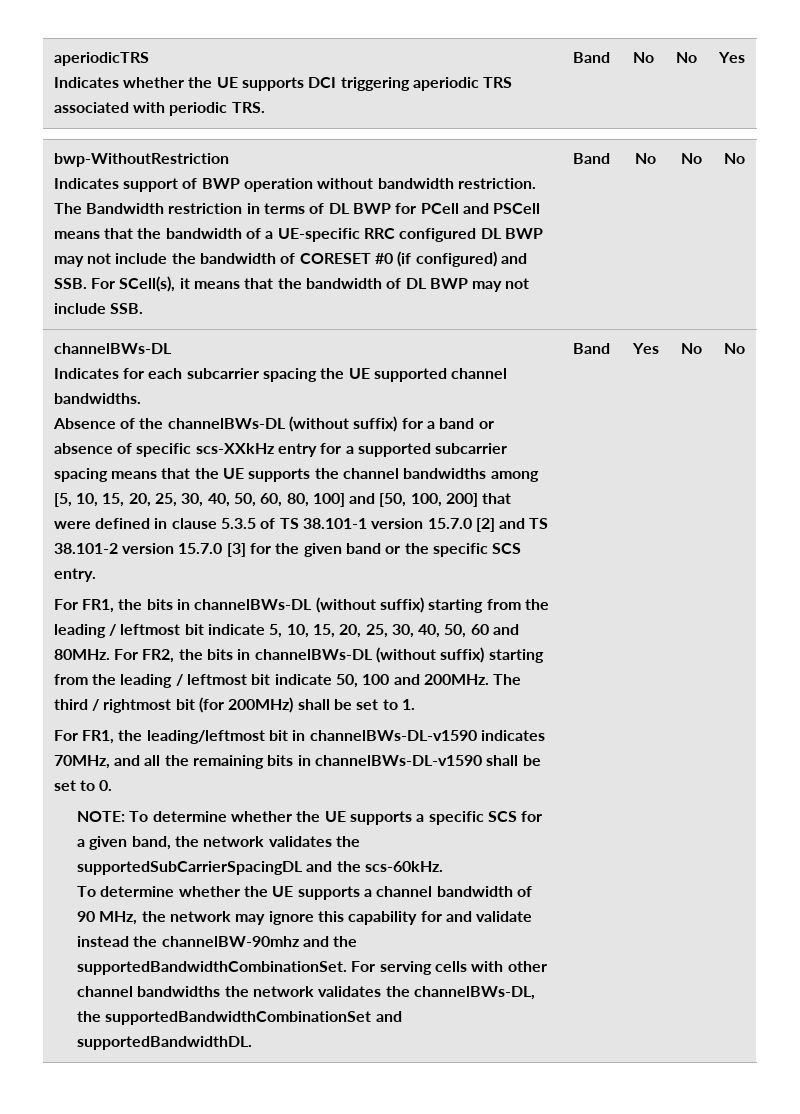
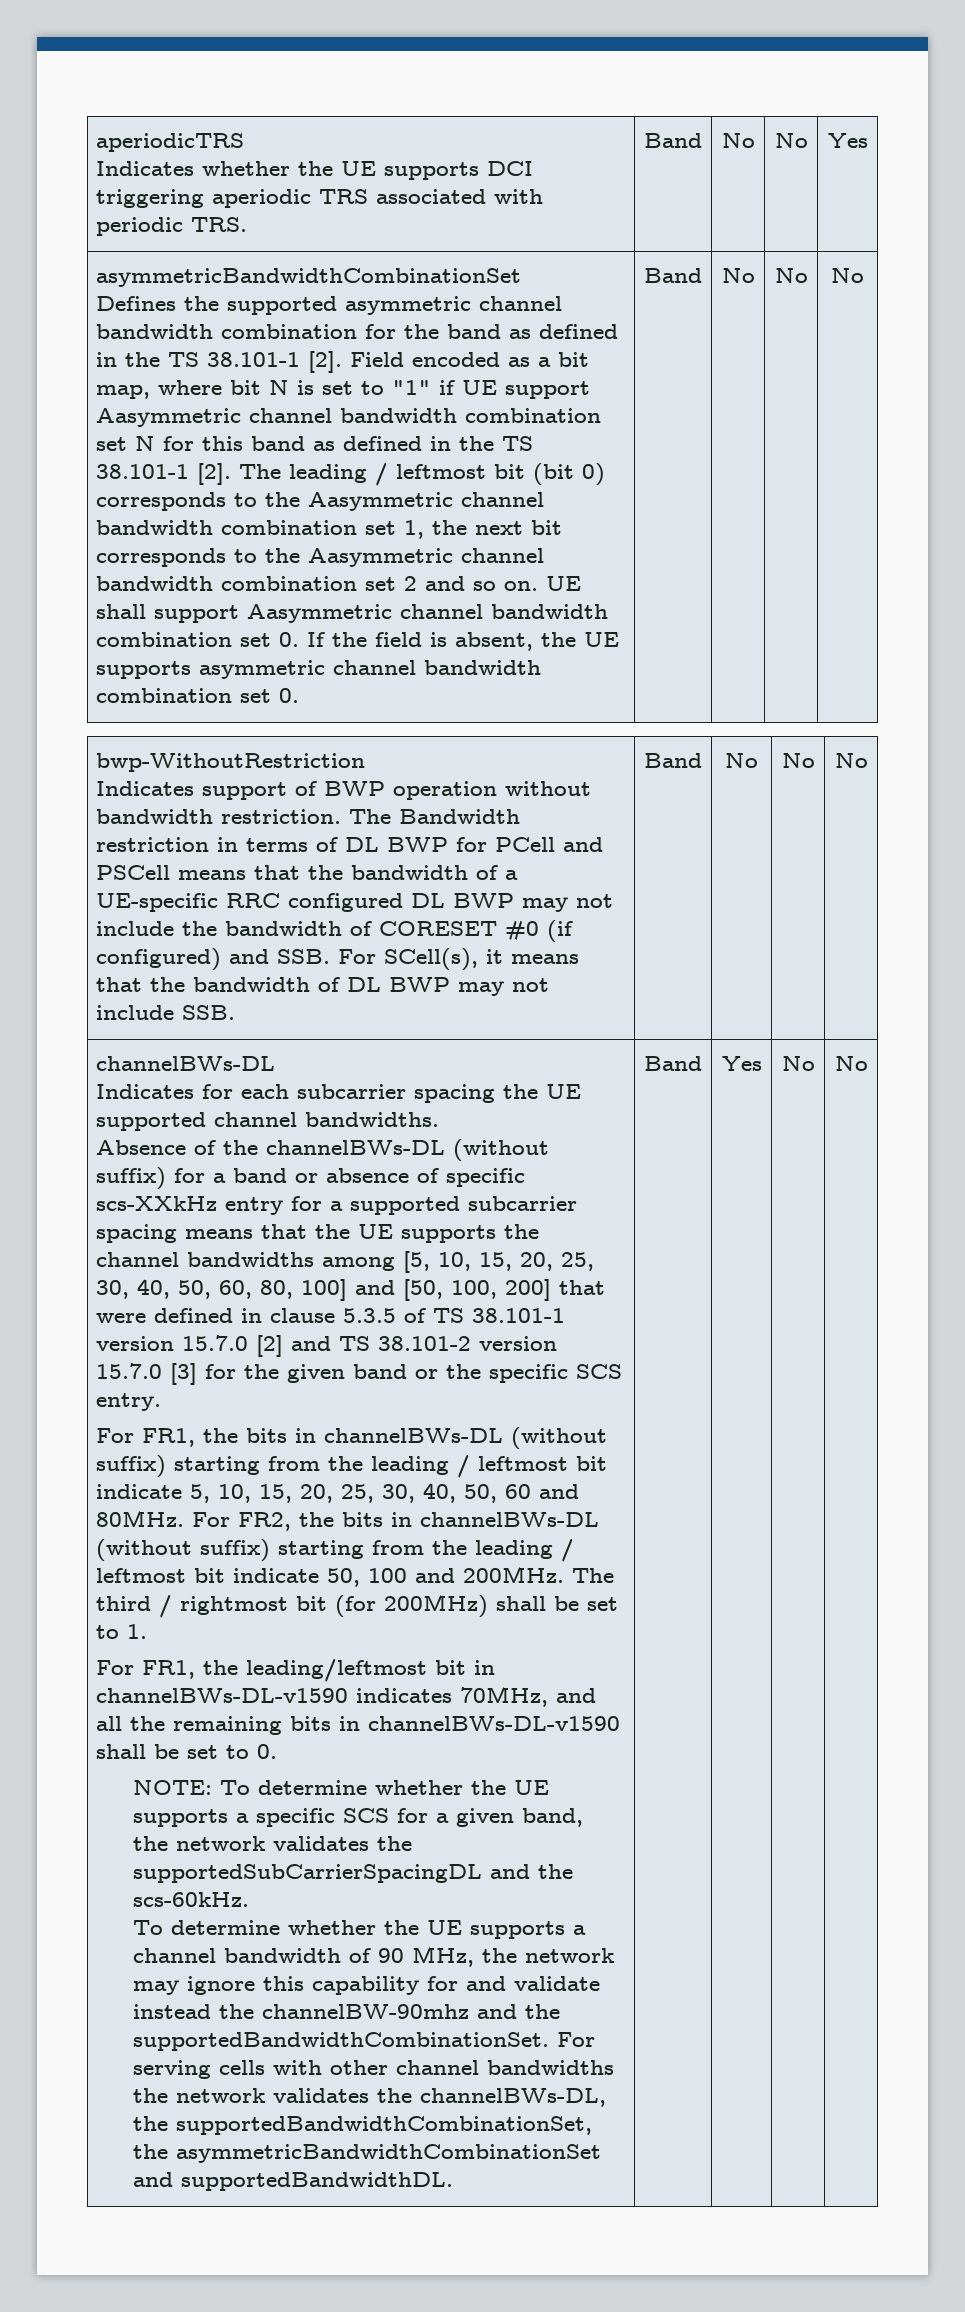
(745, 57) none -> [96,268,522,287] [96,296,563,315] [96,324,619,339] [96,351,590,373] [96,380,591,399] [96,408,602,427] [96,436,534,451] [96,463,606,486] [96,492,545,511] [96,520,563,539] [96,548,545,567] [96,576,582,591] [96,604,609,623] [96,632,620,651] [96,660,542,679] [96,688,300,703] [644,268,702,283] [721,268,755,283] [774,268,808,283] [831,268,864,283] // asymmetricBandwidthCombinationSet // Defines the supported asymmetric channel bandwidth combination for the band as defined in the TS 38.101-1 [2]. Field encoded as a bit map, where bit N is set to "1" if UE support Aasymmetric channel bandwidth combination set N for this band as defined in the TS 38.101-1 [2]. The leading / leftmost bit (bit 0) corresponds to the Aasymmetric channel bandwidth combination set 1, the next bit corresponds to the Aasymmetric channel bandwidth combination set 2 and so on. UE shall support Aasymmetric channel bandwidth combination set 0. If the field is absent, the UE supports asymmetric channel bandwidth combination set 0. | Band | No | No | No
[105,1011,372,1025] supportedBandwidthCombinationSet -> [175,2116,592,2135] [132,2144,601,2163] supportedBandwidthCombinationSet, the asymmetricBandwidthCombinationSet

